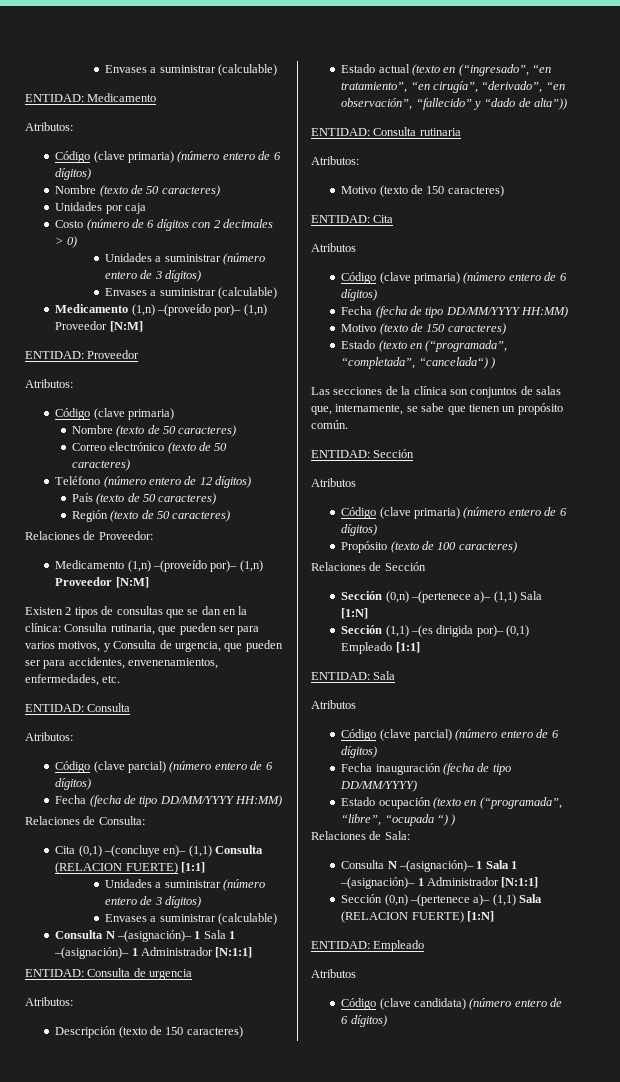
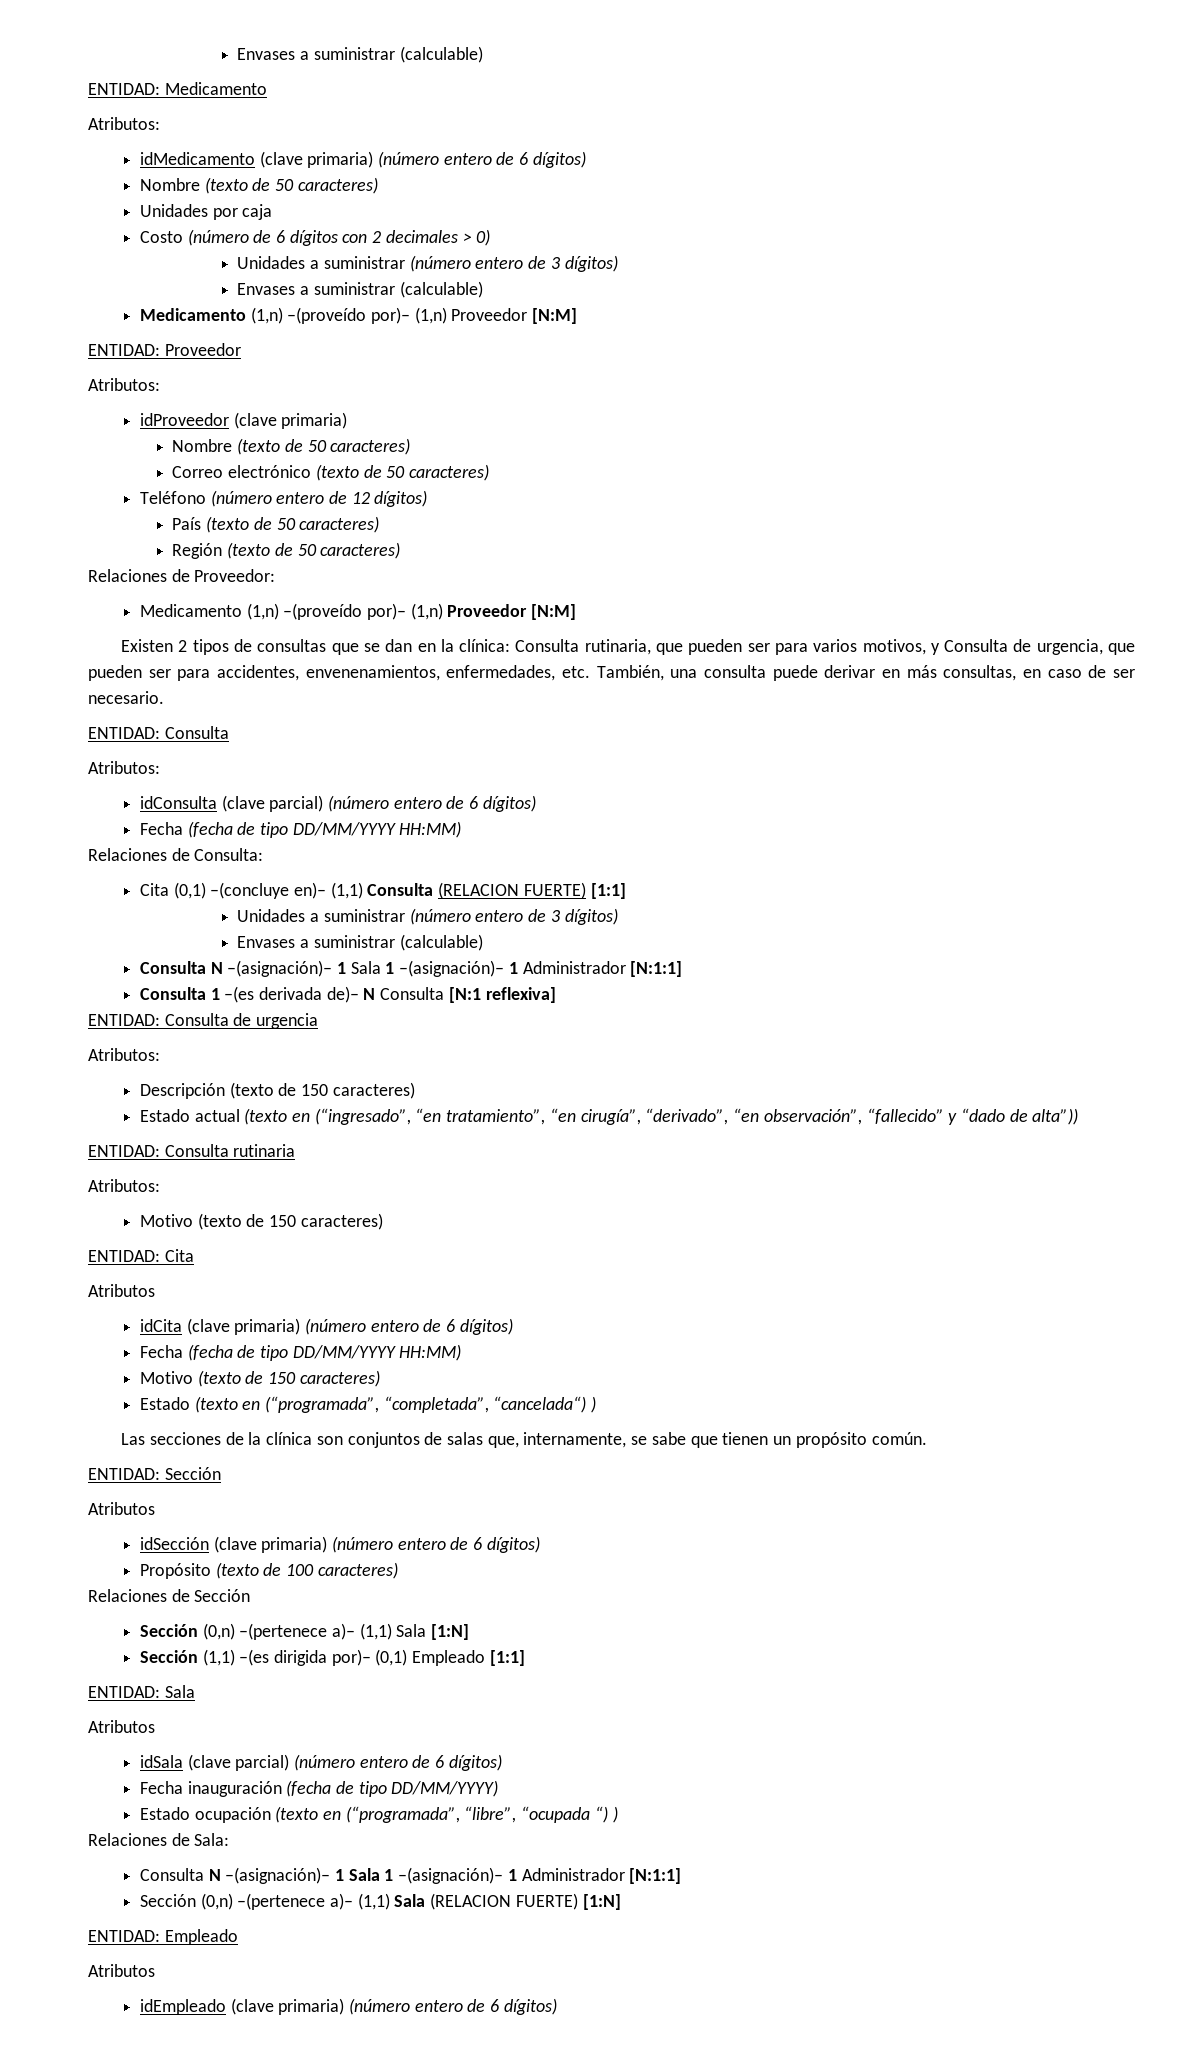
[55,151,91,163] Código -> [139,152,255,165] idMedicamento
[55,408,91,420] Código -> [139,413,229,426] idProveedor
(121, 679) none -> [596,665,1135,681] [88,691,164,704] También, una consulta puede derivar en más consultas, en caso de ser necesario.
[55,761,91,773] Código -> [139,796,217,809] idConsulta
(253, 952) none -> [139,986,556,1003] // Consulta 1 –(es derivada de)– N Consulta [N:1 reflexiva]
[341,272,377,284] Código -> [139,1319,182,1332] idCita
[341,507,377,519] Código -> [139,1537,209,1550] idSección
[341,729,377,741] Código -> [139,1755,183,1768] idSala
[341,998,467,1010] Código (clave candidata) -> [139,1998,345,2015] idEmpleado (clave primaria)

